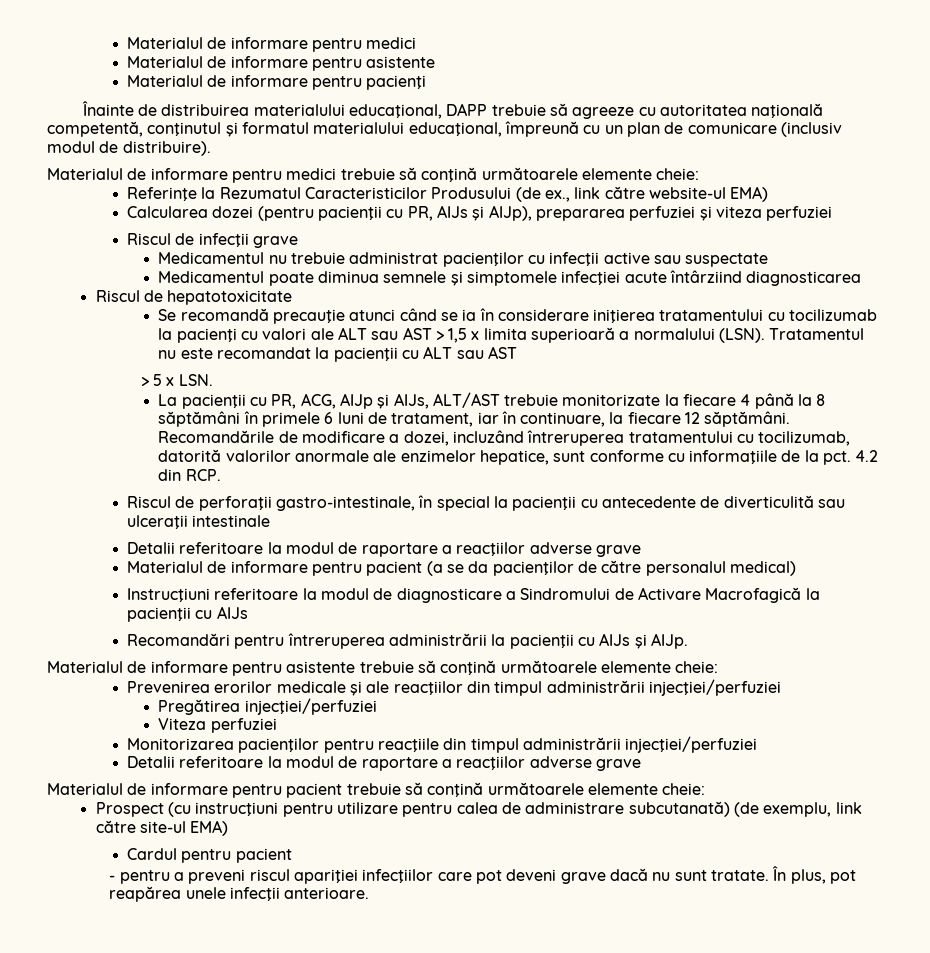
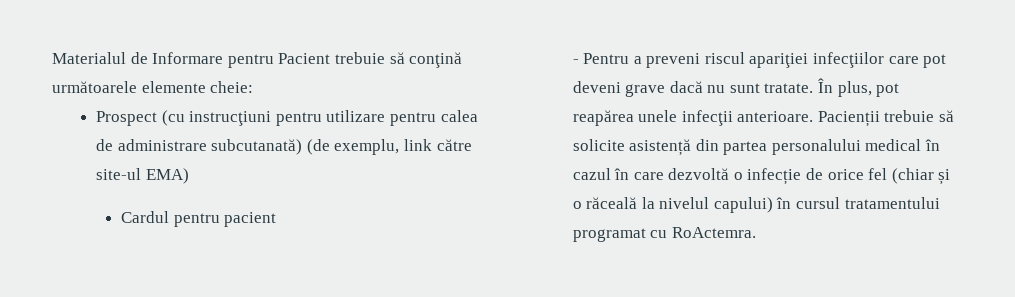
[127,37,417,52] [127,56,436,71] [127,75,427,90] [81,101,824,119] [47,121,842,137] [47,141,211,156] [47,167,700,183] [127,186,769,202] [127,205,833,221] [127,233,299,248] [158,252,769,267] [158,270,862,286] [95,290,293,305] [158,308,878,324] [158,327,865,343] [158,346,517,362] [140,374,213,386] [158,392,826,409] [158,411,791,427] [158,430,851,446] [158,449,879,465] [158,469,221,481] [127,495,845,511] [127,515,271,529] [127,542,641,557] [127,560,796,576] [127,587,820,603] [127,606,248,622] [127,633,688,649] [47,660,719,676] [127,679,781,696] [158,698,377,715] [158,718,277,733] [127,736,758,753] [127,756,641,771] [47,783,343,798] Materialul de informare pentru medici // Materialul de informare pentru asistente // Materialul de informare pentru pacienţi // Înainte de distribuirea materialului educaţional, DAPP trebuie să agreeze cu autoritatea naţională competentă, conţinutul şi formatul materialului educaţional, împreună cu un plan de comunicare (inclusiv modul de distribuire). // Materialul de informare pentru medici trebuie să conţină următoarele elemente cheie: // Referinţe la Rezumatul Caracteristicilor Produsului (de ex., link către website-ul EMA) // Calcularea dozei (pentru pacienţii cu PR, AIJs şi AIJp), prepararea perfuziei şi viteza perfuziei // Riscul de infecţii grave // Medicamentul nu trebuie administrat pacienţilor cu infecţii active sau suspectate // Medicamentul poate diminua semnele şi simptomele infecţiei acute întârziind diagnosticarea // Riscul de hepatotoxicitate // Se recomandă precauţie atunci când se ia în considerare iniţierea tratamentului cu tocilizumab la pacienţi cu valori ale ALT sau AST > 1,5 x limita superioară a normalului (LSN). Tratamentul nu este recomandat la pacienţii cu ALT sau AST // > 5 x LSN. // La pacienţii cu PR, ACG, AIJp şi AIJs, ALT/AST trebuie monitorizate la fiecare 4 până la 8 săptămâni în primele 6 luni de tratament, iar în continuare, la fiecare 12 săptămâni. Recomandările de modificare a dozei, incluzând întreruperea tratamentului cu tocilizumab, datorită valorilor anormale ale enzimelor hepatice, sunt conforme cu informaţiile de la pct. 4.2 din RCP. // Riscul de perforaţii gastro-intestinale, în special la pacienţii cu antecedente de diverticulită sau ulceraţii intestinale // Detalii referitoare la modul de raportare a reacţiilor adverse grave // Materialul de informare pentru pacient (a se da pacienţilor de către personalul medical) // Instrucţiuni referitoare la modul de diagnosticare a Sindromului de Activare Macrofagică la pacienţii cu AIJs // Recomandări pentru întreruperea administrării la pacienţii cu AIJs şi AIJp. // Materialul de informare pentru asistente trebuie să conţină următoarele elemente cheie: // Prevenirea erorilor medicale şi ale reacţiilor din timpul administrării injecţiei/perfuziei // Pregătirea injecţiei/perfuziei // Viteza perfuziei // Monitorizarea pacienţilor pentru reacţiile din timpul administrării injecţiei/perfuziei // Detalii referitoare la modul de raportare a reacţiilor adverse grave // Materialul de informare pentru pacient -> [52,52,331,68] Materialul de Informare pentru Pacient
[119,870,170,884] pentru -> [583,53,630,64] Pentru
(370, 893) none -> [817,110,955,127] [572,139,941,156] [572,168,951,185] [572,197,940,213] [572,227,756,242] Pacienții trebuie să solicite asistență din partea personalului medical în cazul în care dezvoltă o infecție de orice fel (chiar și o răceală la nivelul capului) în cursul tratamentului programat cu RoActemra.

